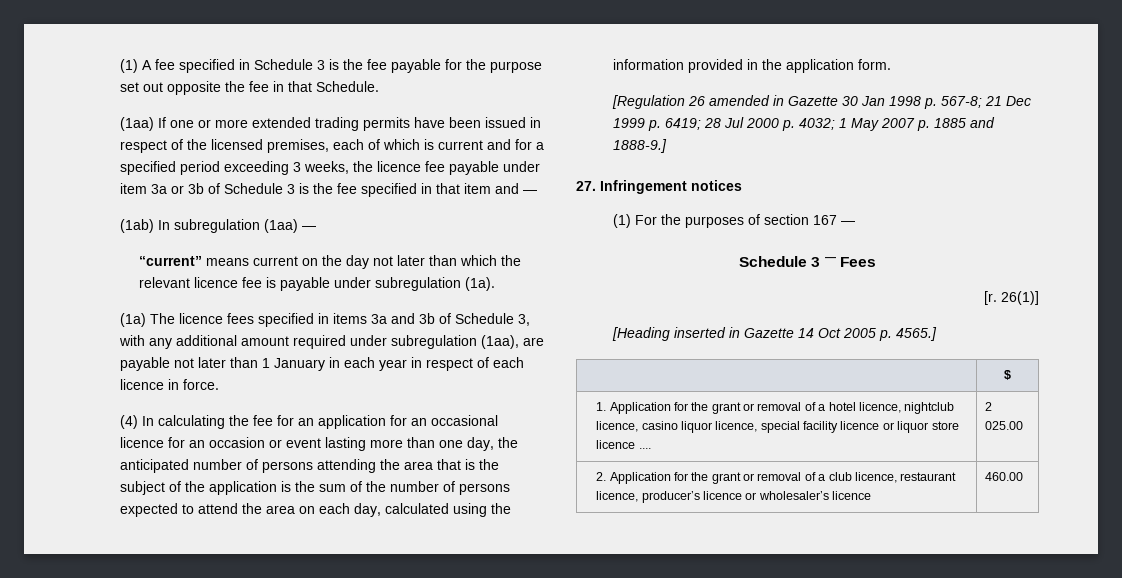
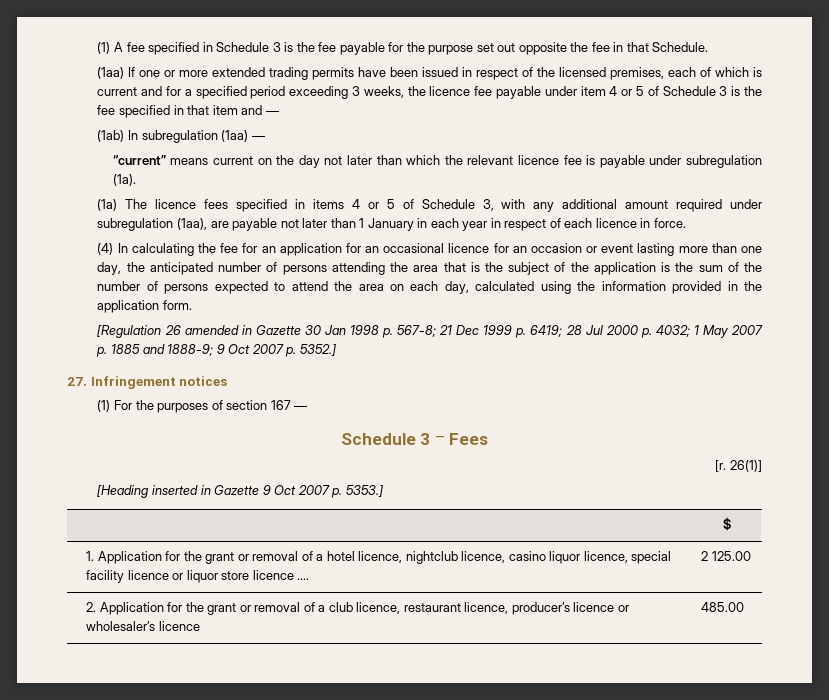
[151,183,205,194] 3a or 3b -> [609,86,645,96] 4 or 5
[371,313,436,324] 3a and 3b -> [351,199,395,209] 4 or 5
[613,139,668,153] 1888-9.] -> [167,344,336,357] 1888-9; 9 Oct 2007 p. 5352.]
[798,327,938,341] 14 Oct 2005 p. 4565.] -> [262,485,383,498] 9 Oct 2007 p. 5353.]
[985,421,1024,430] 025.00 -> [711,551,751,561] 125.00
[985,472,1024,481] 460.00 -> [701,602,745,612] 485.00

